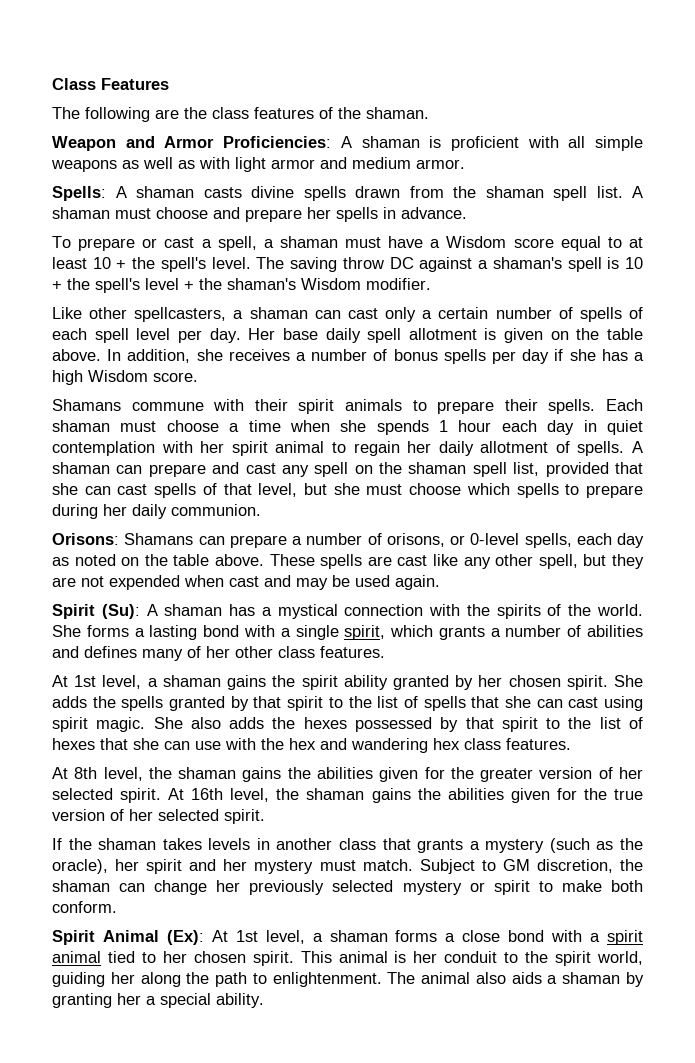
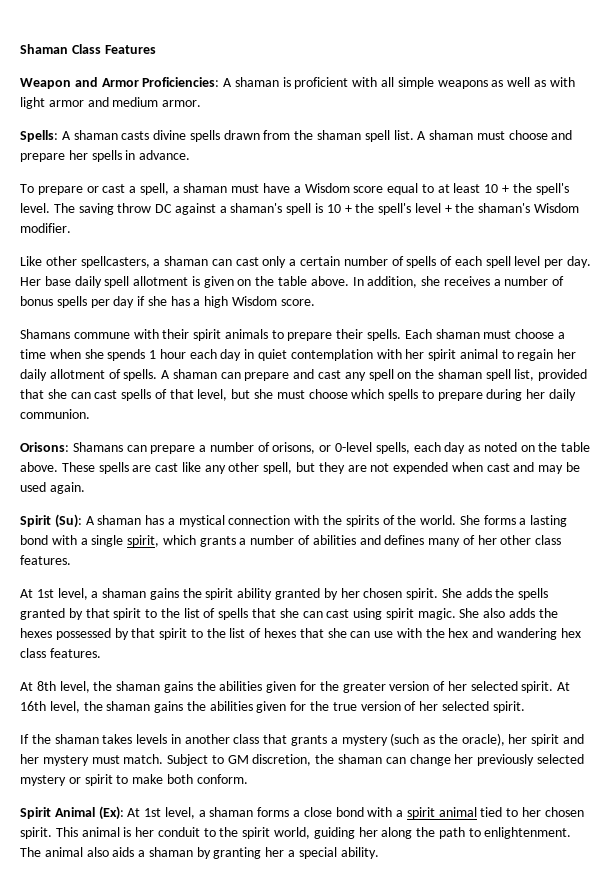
(52, 84) none -> [20,44,68,54] Shaman
[52,107,429,122] // The following are the class features of the shaman. -> (156, 49) none

